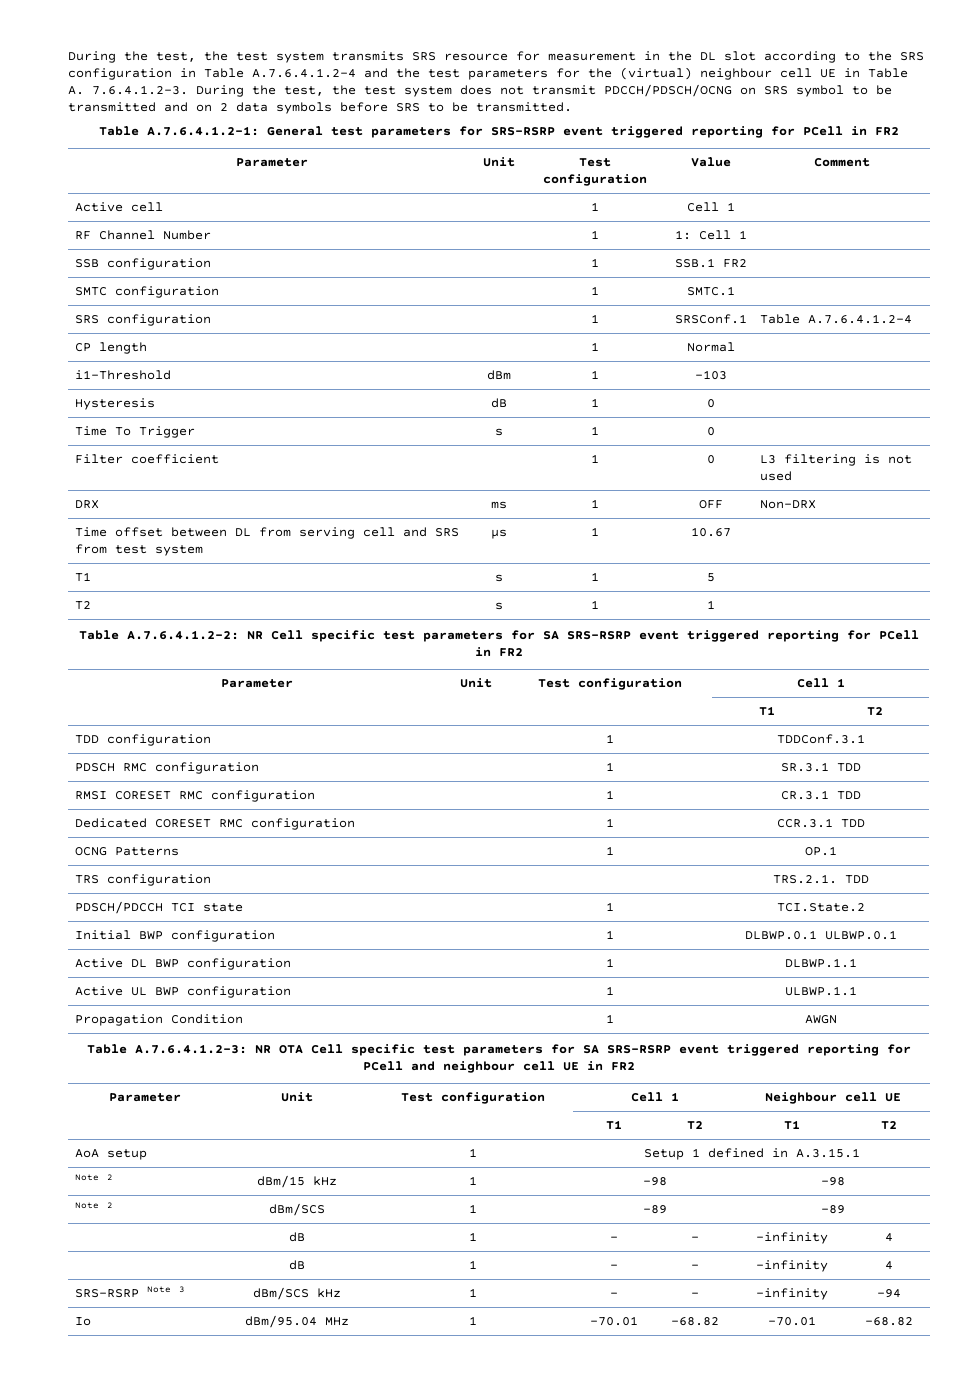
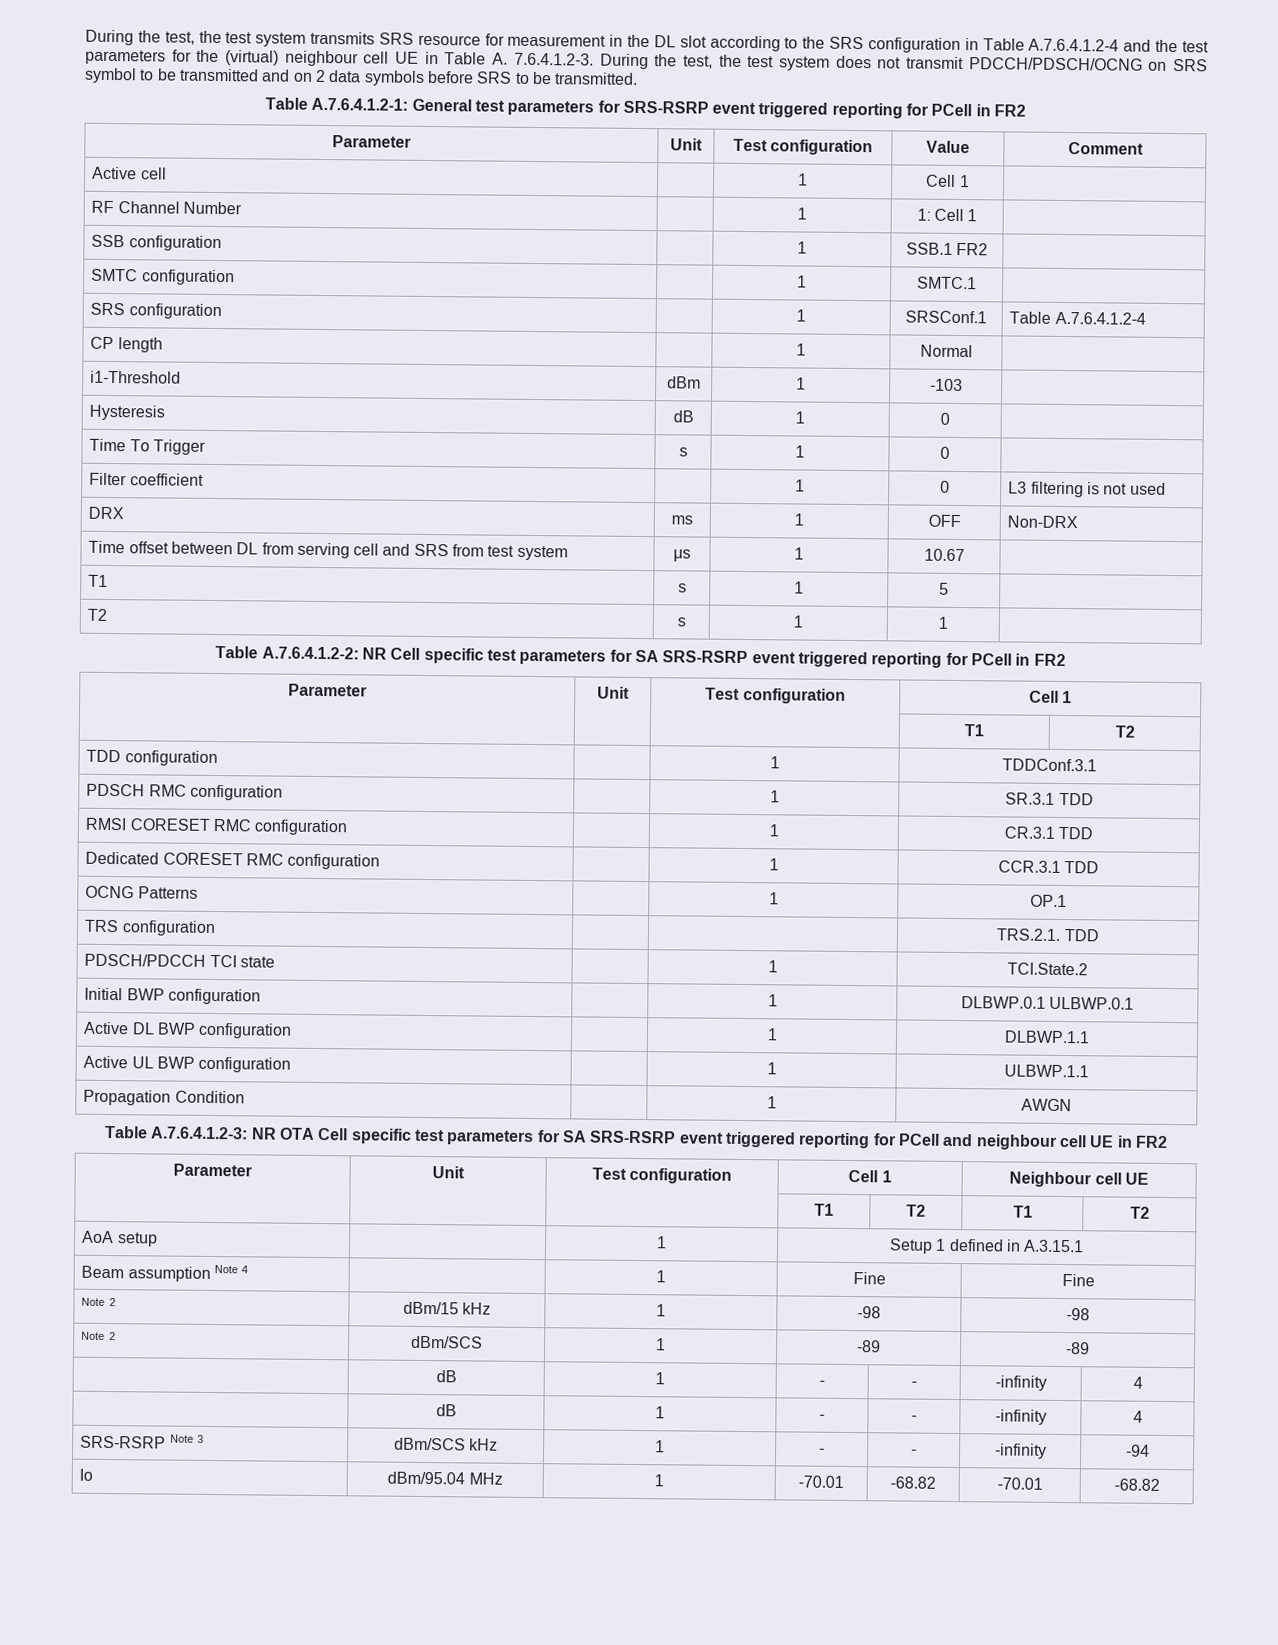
(860, 1153) none -> [81,1265,249,1282] [656,1270,666,1283] [852,1272,886,1285] [1061,1274,1095,1287] // Beam assumption Note 4 | | 1 | Fine | Fine

